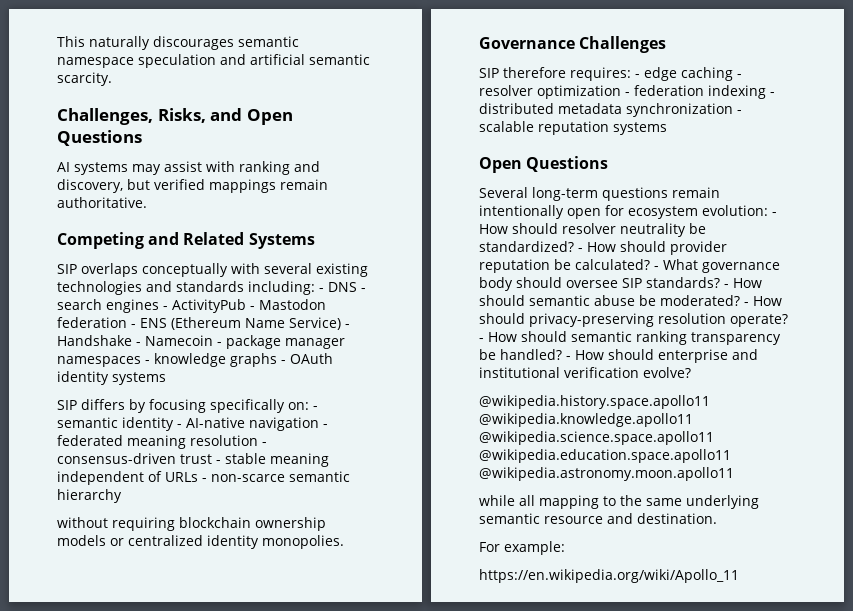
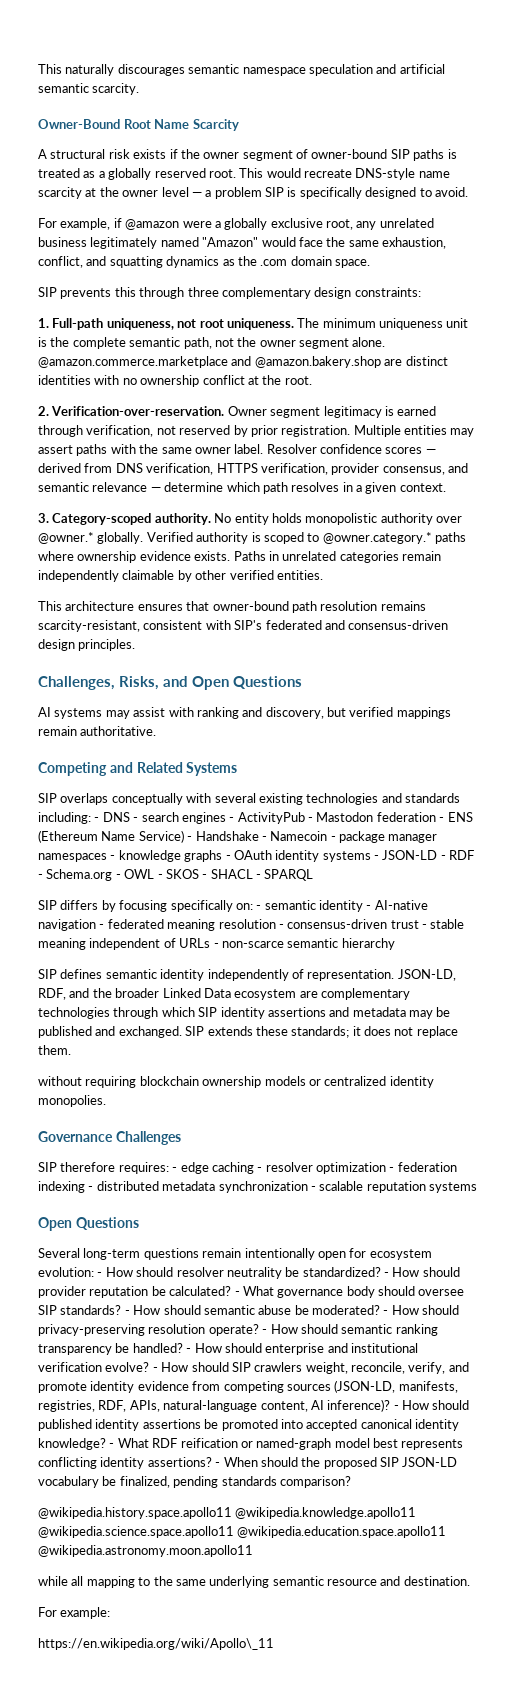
(112, 79) none -> [38,119,239,131] [38,149,457,161] [38,168,450,180] [38,187,468,199] [38,218,434,230] [38,237,446,249] [38,256,370,268] [38,287,421,299] [38,318,469,330] [38,337,386,349] [38,356,448,368] [38,375,312,387] [38,406,437,418] [38,425,475,437] [38,444,436,456] [38,463,468,475] [38,482,446,494] [38,513,462,525] [38,532,466,544] [38,551,441,563] [38,570,323,582] [38,601,426,613] [38,620,449,632] [38,639,136,651] // Owner-Bound Root Name Scarcity // A structural risk exists if the owner segment of owner-bound SIP paths is treated as a globally reserved root. This would recreate DNS-style name scarcity at the owner level — a problem SIP is specifically designed to avoid. // For example, if @amazon were a globally exclusive root, any unrelated business legitimately named "Amazon" would face the same exhaustion, conflict, and squatting dynamics as the .com domain space. // SIP prevents this through three complementary design constraints: // 1. Full-path uniqueness, not root uniqueness. The minimum uniqueness unit is the complete semantic path, not the owner segment alone. @amazon.commerce.marketplace and @amazon.bakery.shop are distinct identities with no ownership conflict at the root. // 2. Verification-over-reservation. Owner segment legitimacy is earned through verification, not reserved by prior registration. Multiple entities may assert paths with the same owner label. Resolver confidence scores — derived from DNS verification, HTTPS verification, provider consensus, and semantic relevance — determine which path resolves in a given context. // 3. Category-scoped authority. No entity holds monopolistic authority over @owner.* globally. Verified authority is scoped to @owner.category.* paths where ownership evidence exists. Paths in unrelated categories remain independently claimable by other verified entities. // This architecture ensures that owner-bound path resolution remains scarcity-resistant, consistent with SIP's federated and consensus-driven design principles.
(166, 378) none -> [374,850,475,860] [38,869,314,881] - JSON-LD - RDF - Schema.org - OWL - SKOS - SHACL - SPARQL
(122, 496) none -> [38,969,456,981] [38,988,410,1000] [38,1007,451,1019] [38,1026,458,1038] [38,1045,71,1055] // SIP defines semantic identity independently of representation. JSON-LD, RDF, and the broader Linked Data ecosystem are complementary technologies through which SIP identity assertions and metadata may be published and exchanged. SIP extends these standards; it does not replace them.
(691, 372) none -> [152,1362,469,1374] [38,1380,458,1393] [38,1399,470,1412] [38,1419,459,1431] [38,1438,464,1450] [38,1457,458,1469] [38,1476,351,1488] - How should SIP crawlers weight, reconcile, verify, and promote identity evidence from competing sources (JSON-LD, manifests, registries, RDF, APIs, natural-language content, AI inference)? - How should published identity assertions be promoted into accepted canonical identity knowledge? - What RDF reification or named-graph model best represents conflicting identity assertions? - When should the proposed SIP JSON-LD vocabulary be finalized, pending standards comparison?
[479,569,739,583] https://en.wikipedia.org/wiki/Apollo_11 -> [38,1638,274,1650] https://en.wikipedia.org/wiki/Apollo\_11

